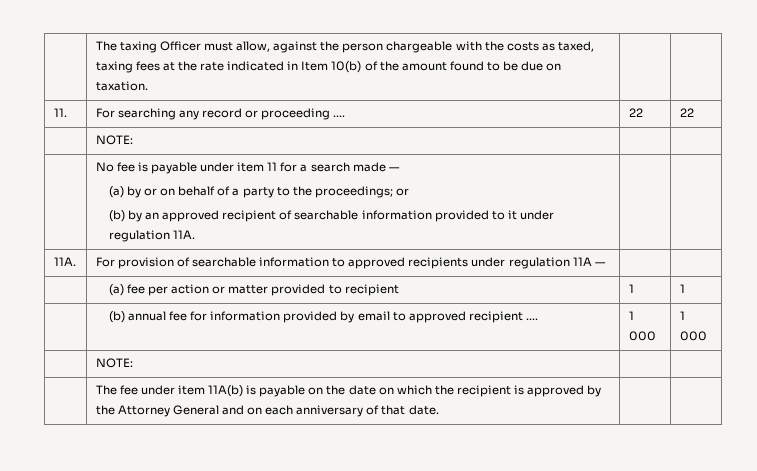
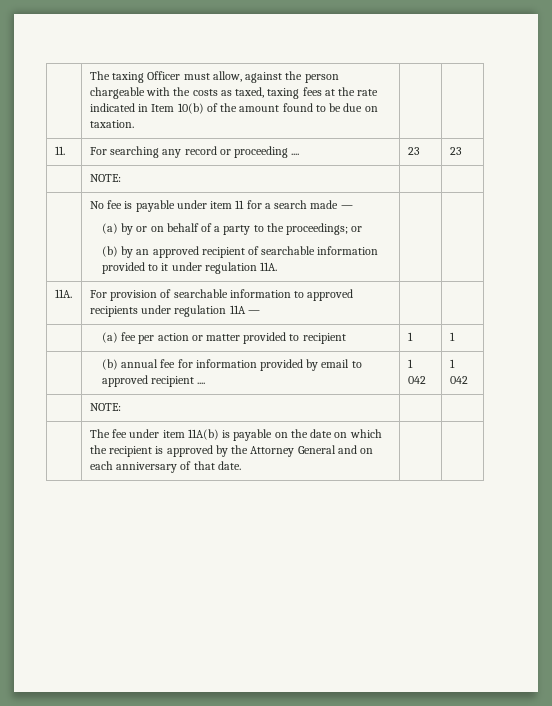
[628,108,643,117] [679,108,694,117] 22 | 22 -> [407,147,420,155] [449,147,462,155] 23 | 23
[628,331,656,341] [679,311,685,320] [679,331,707,341] 000 | 1 000 -> [407,376,426,384] [449,359,455,368] [449,376,468,384] 042 | 1 042

